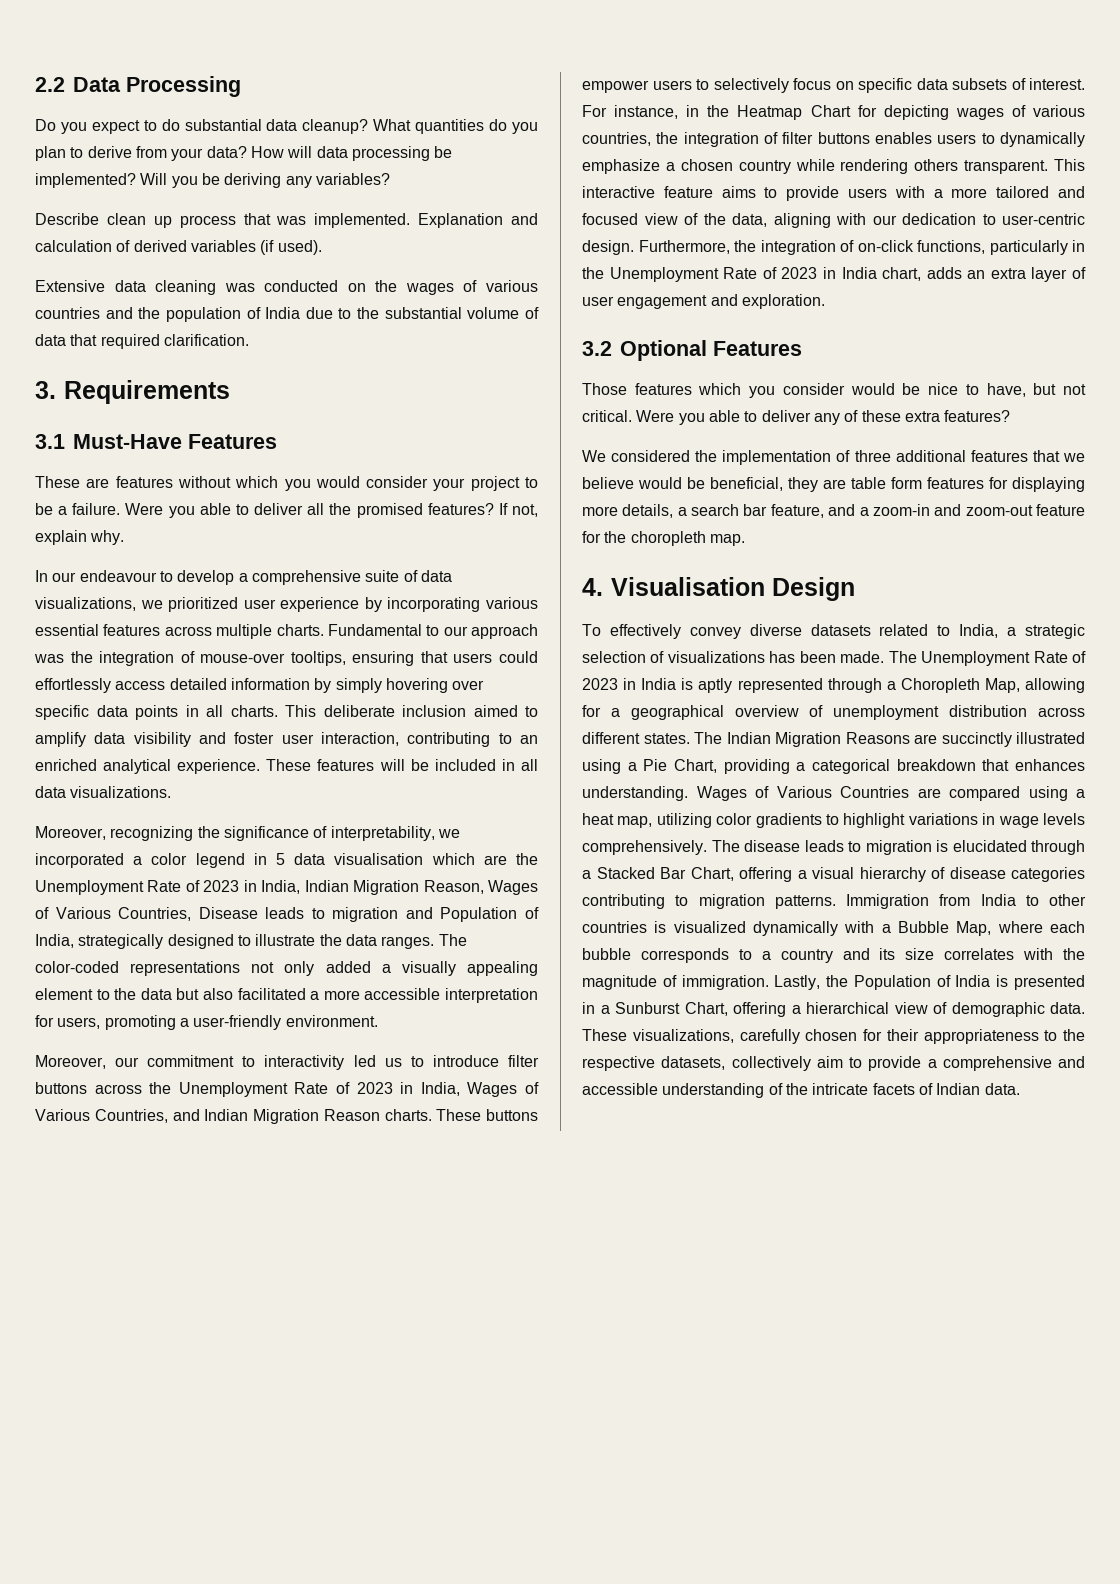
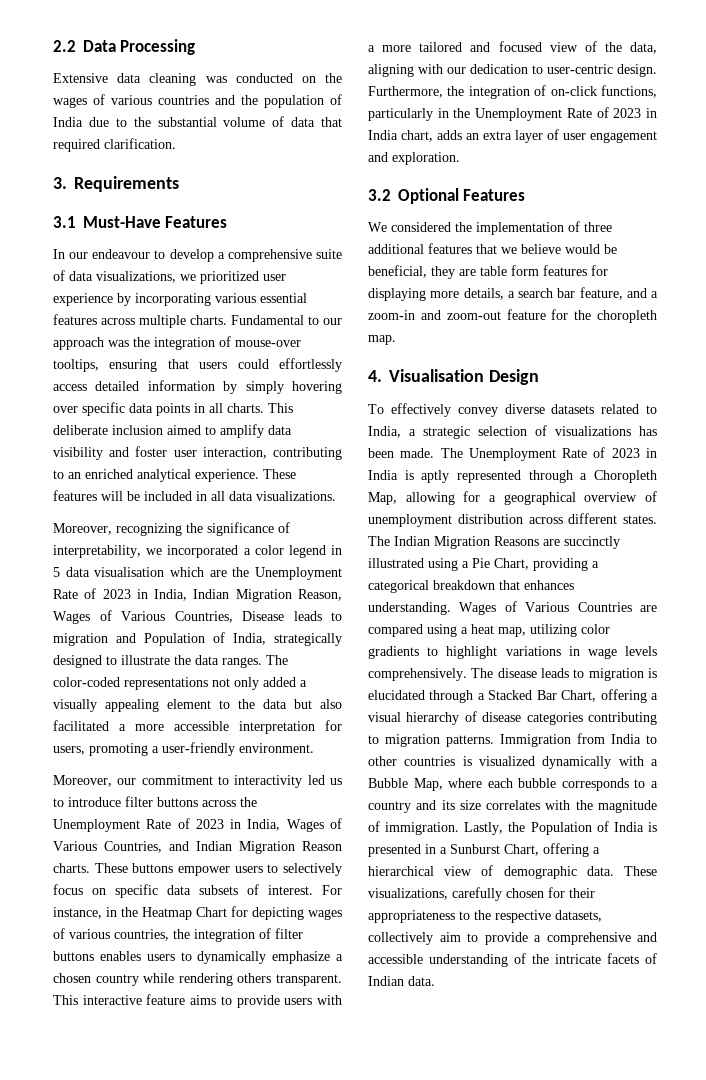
[35,119,539,134] [35,146,453,161] [35,173,390,188] [35,213,538,228] [35,240,322,255] // Do you expect to do substantial data cleanup? What quantities do you plan to derive from your data? How will data processing be implemented? Will you be deriving any variables? // Describe clean up process that was implemented. Explanation and calculation of derived variables (if used). -> (196, 47) none
[35,476,539,491] [35,503,538,518] [35,530,125,545] // These are features without which you would consider your project to be a failure. Were you able to deliver all the promised features? If not, explain why. -> (228, 222) none
[582,383,1086,398] [582,410,1011,425] // Those features which you consider would be nice to have, but not critical. Were you able to deliver any of these extra features? -> (526, 195) none

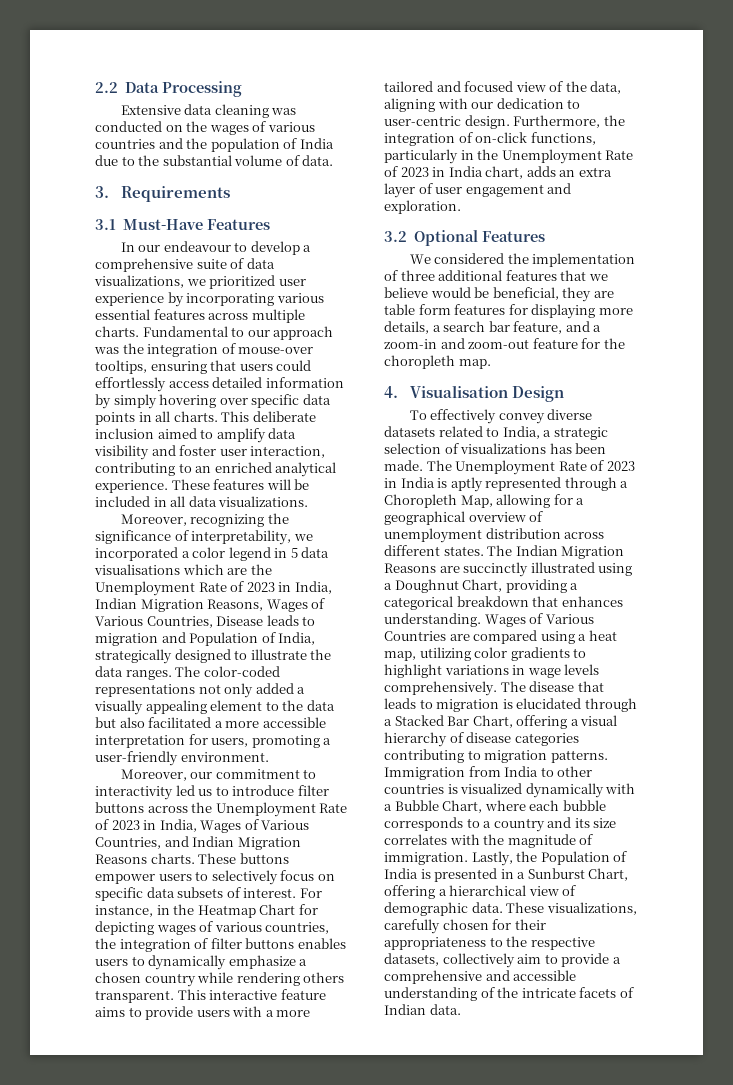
[291,117,342,127] [53,138,176,152] data that required clarification. -> [302,155,334,166] data.
[94,567,165,577] visualisation -> [94,564,180,575] visualisations
[298,589,342,601] Reason, -> [207,599,264,611] Reasons,
[302,841,342,851] Reason -> [95,854,147,864] Reasons
[472,558,490,568] Pie -> [394,579,459,593] Doughnut
(537, 673) none -> [577,681,604,692] that
[413,778,443,791] Map, -> [442,800,483,813] Chart,

